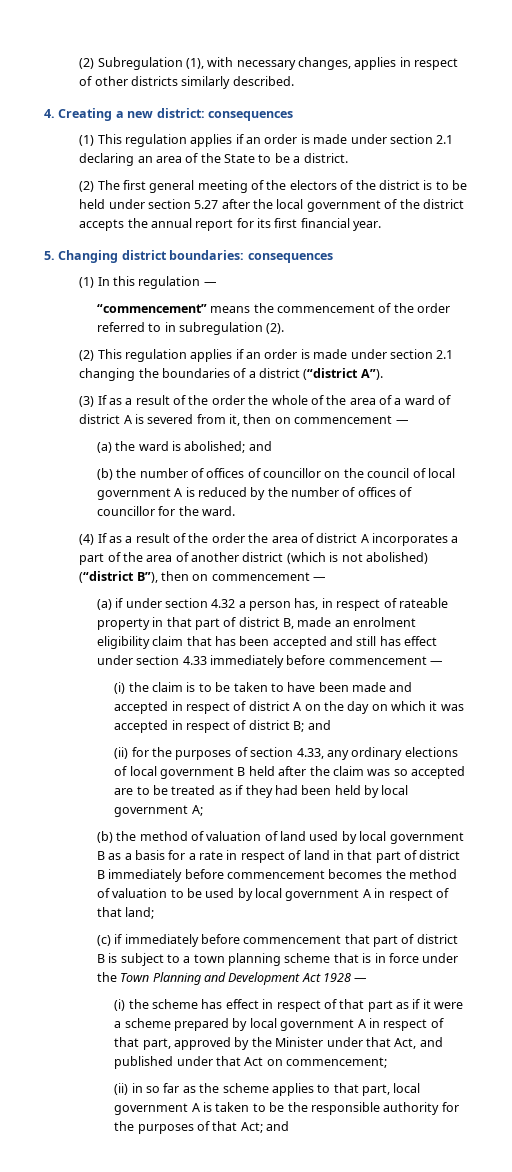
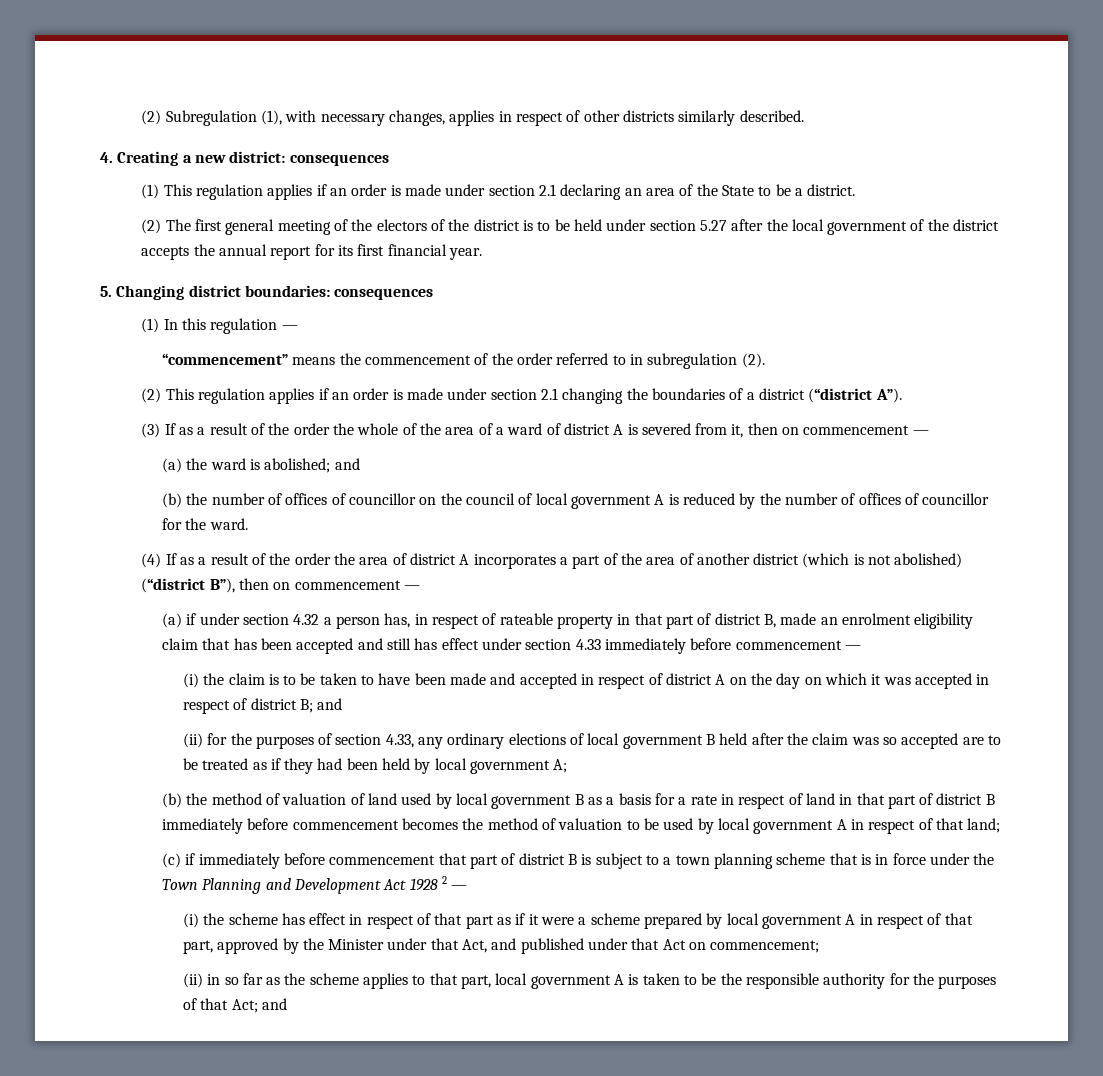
(352, 977) none -> [442,876,448,884] 2

